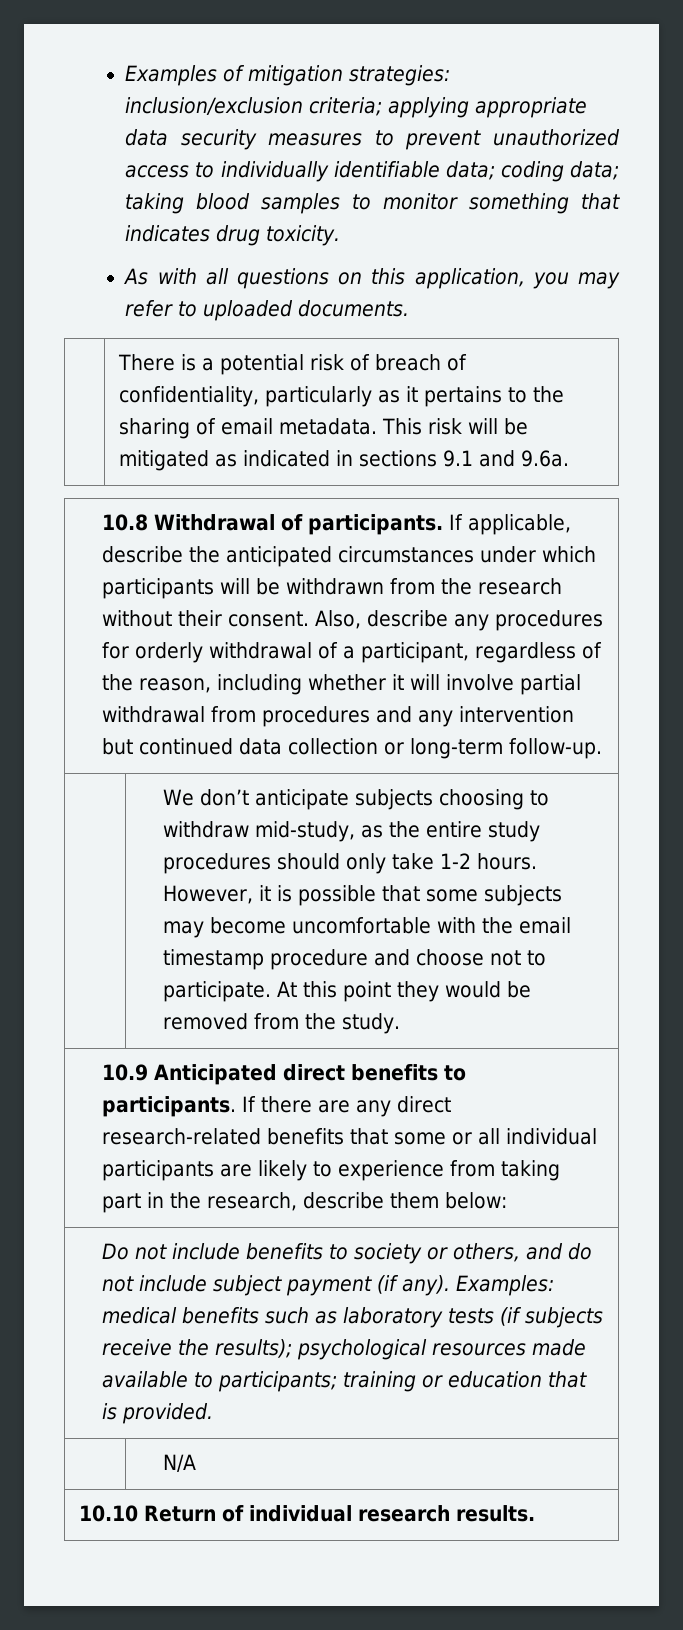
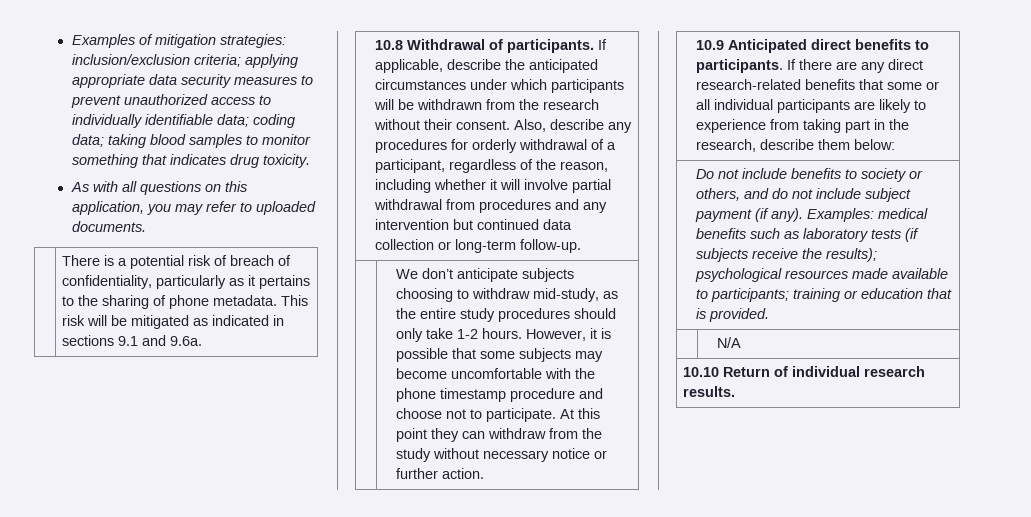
[220,418,273,435] email -> [168,295,209,309] phone
[519,917,572,934] email -> [395,388,436,402] phone
[445,981,532,998] [163,1013,401,1034] would be removed from the study. -> [461,428,602,439] [395,448,607,462] [395,468,484,479] can withdraw from the study without necessary notice or further action.

